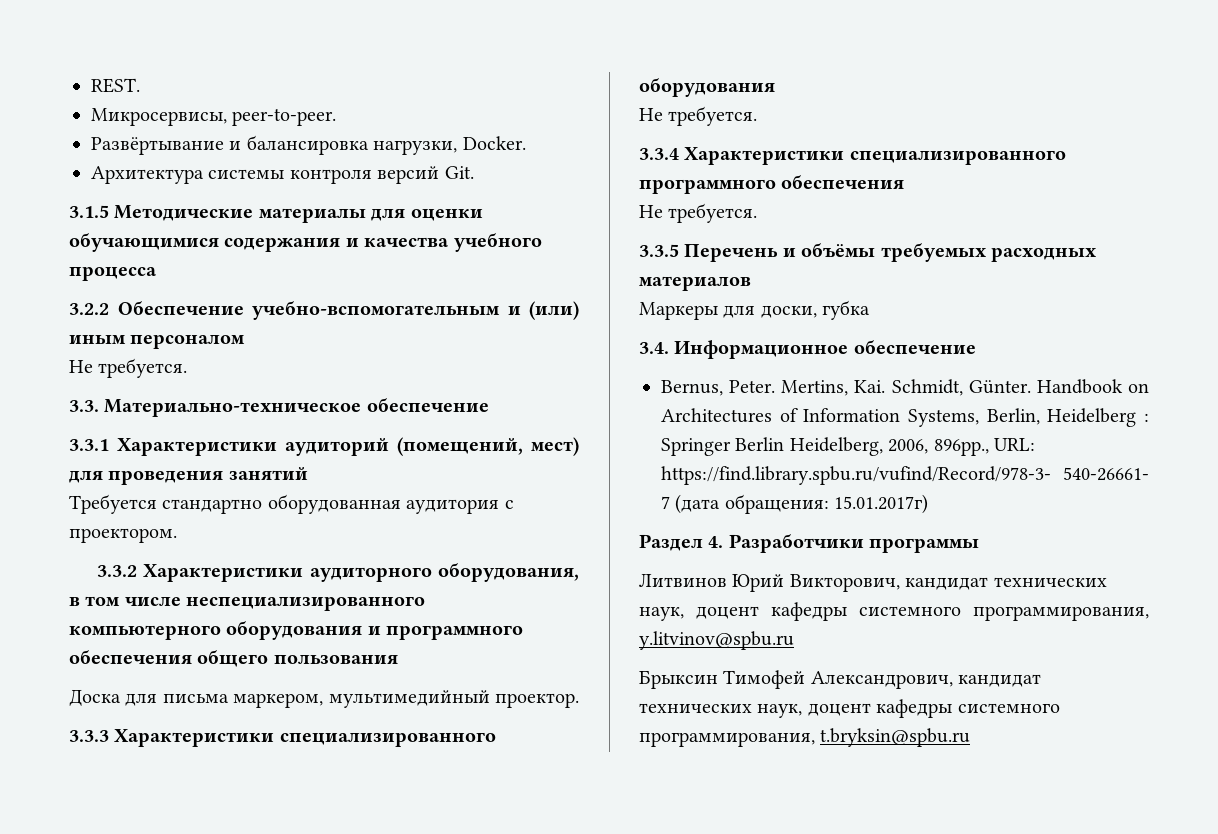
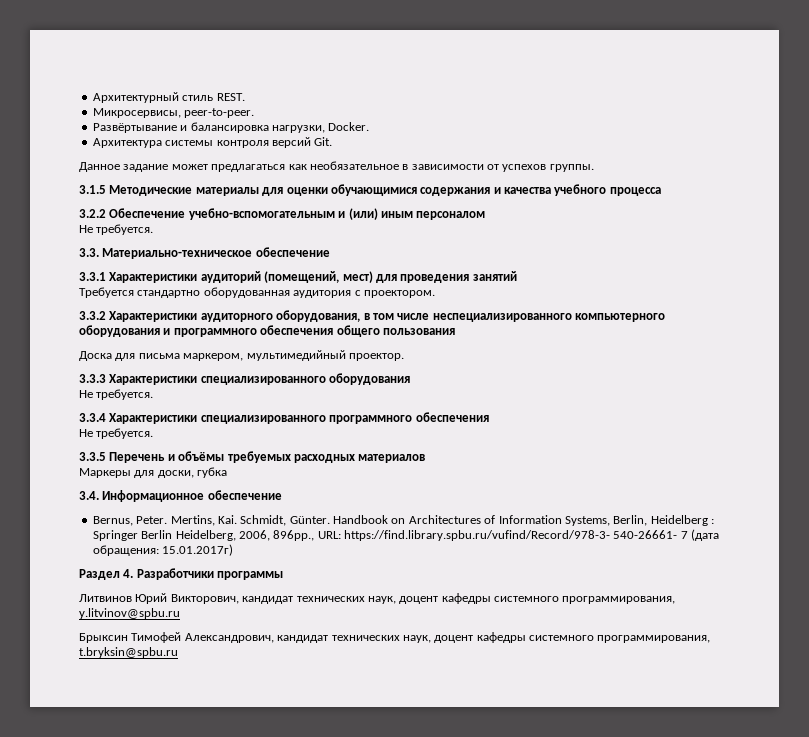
(91, 85) none -> [92,92,214,103] Архитектурный стиль
(474, 172) none -> [79,161,594,172] // Данное задание может предлагаться как необязательное в зависимости от успехов группы.

